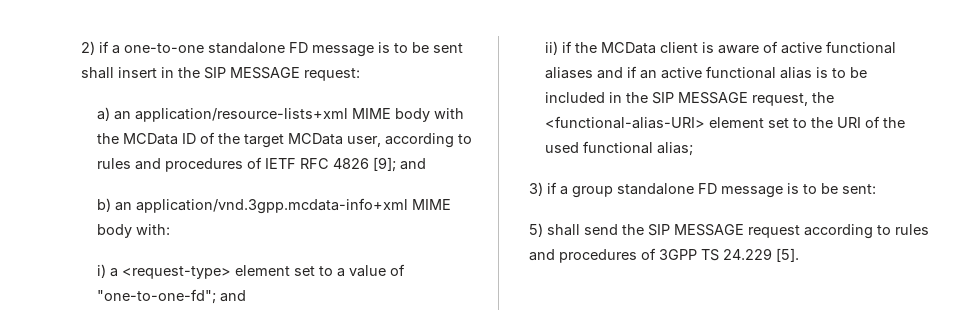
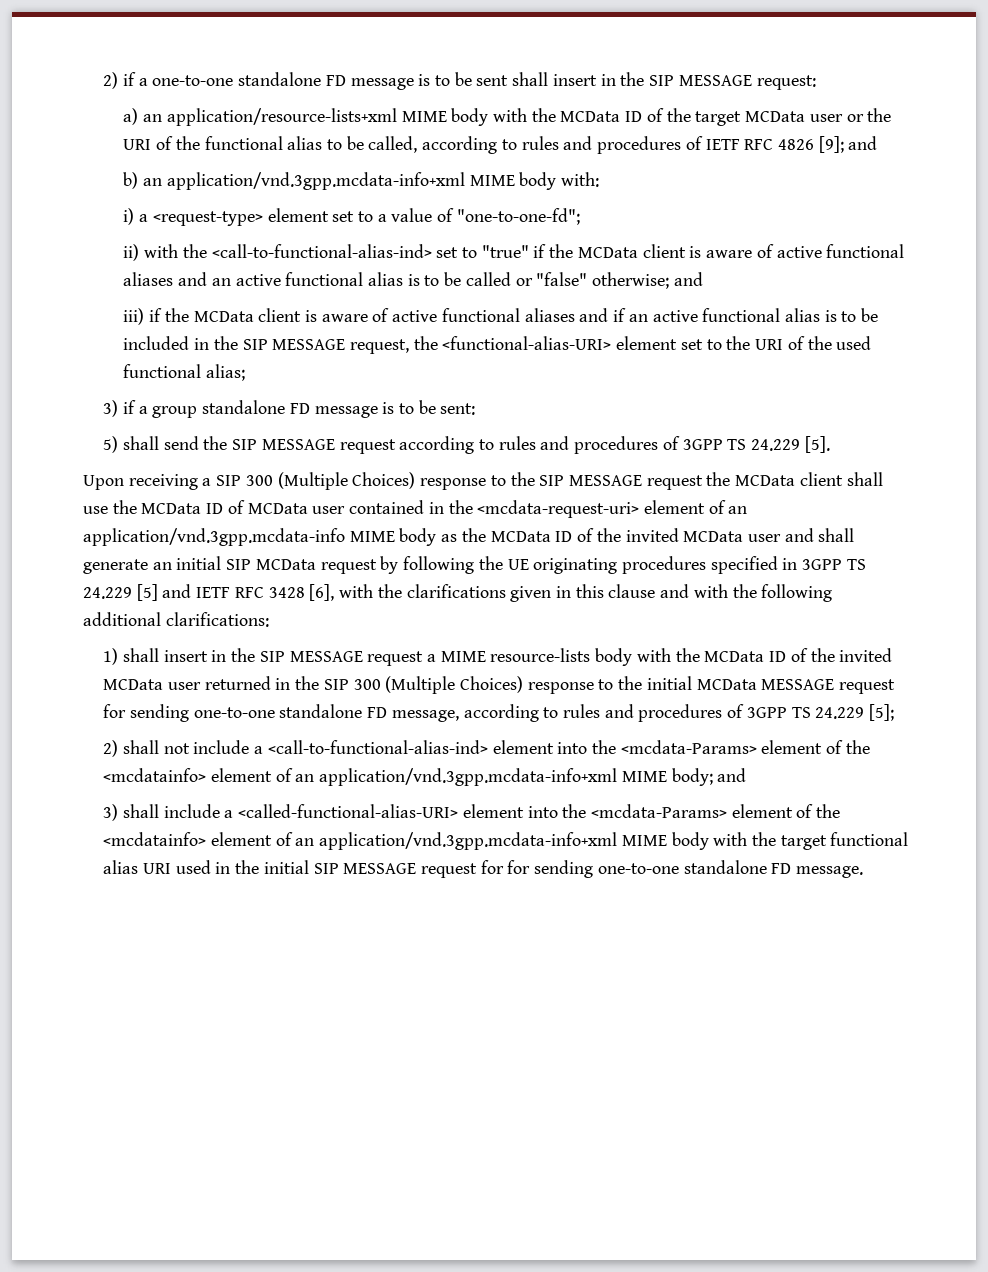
[347,136,382,147] user, -> [809,108,892,122] [123,136,418,153] user or the URI of the functional alias to be called,
[220,290,247,302] [545,41,559,55] and // ii) -> [123,244,905,261] [123,272,703,289] [123,308,145,325] // ii) with the <call-to-functional-alias-ind> set to "true" if the MCData client is aware of active functional aliases and an active functional alias is to be called or "false" otherwise; and // iii)
(799, 255) none -> [83,472,883,490] [83,500,748,518] [83,528,855,546] [83,556,866,574] [83,584,833,602] [83,612,269,627] [103,648,893,666] [103,676,896,694] [103,704,895,722] [103,740,870,757] [103,768,747,786] [103,804,841,821] [103,832,909,850] [103,860,864,878] // Upon receiving a SIP 300 (Multiple Choices) response to the SIP MESSAGE request the MCData client shall use the MCData ID of MCData user contained in the <mcdata-request-uri> element of an application/vnd.3gpp.mcdata-info MIME body as the MCData ID of the invited MCData user and shall generate an initial SIP MCData request by following the UE originating procedures specified in 3GPP TS 24.229 [5] and IETF RFC 3428 [6], with the clarifications given in this clause and with the following additional clarifications: // 1) shall insert in the SIP MESSAGE request a MIME resource-lists body with the MCData ID of the invited MCData user returned in the SIP 300 (Multiple Choices) response to the initial MCData MESSAGE request for sending one-to-one standalone FD message, according to rules and procedures of 3GPP TS 24.229 [5]; // 2) shall not include a <call-to-functional-alias-ind> element into the <mcdata-Params> element of the <mcdatainfo> element of an application/vnd.3gpp.mcdata-info+xml MIME body; and // 3) shall include a <called-functional-alias-URI> element into the <mcdata-Params> element of the <mcdatainfo> element of an application/vnd.3gpp.mcdata-info+xml MIME body with the target functional alias URI used in the initial SIP MESSAGE request for for sending one-to-one standalone FD message.

